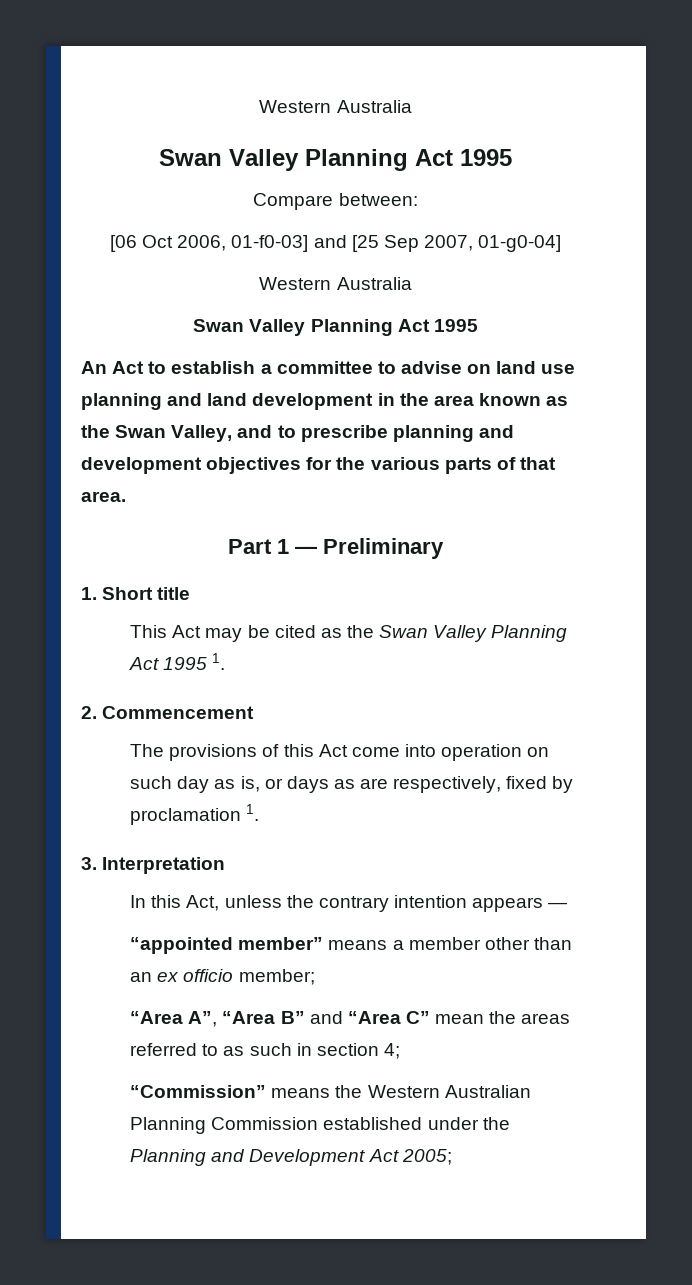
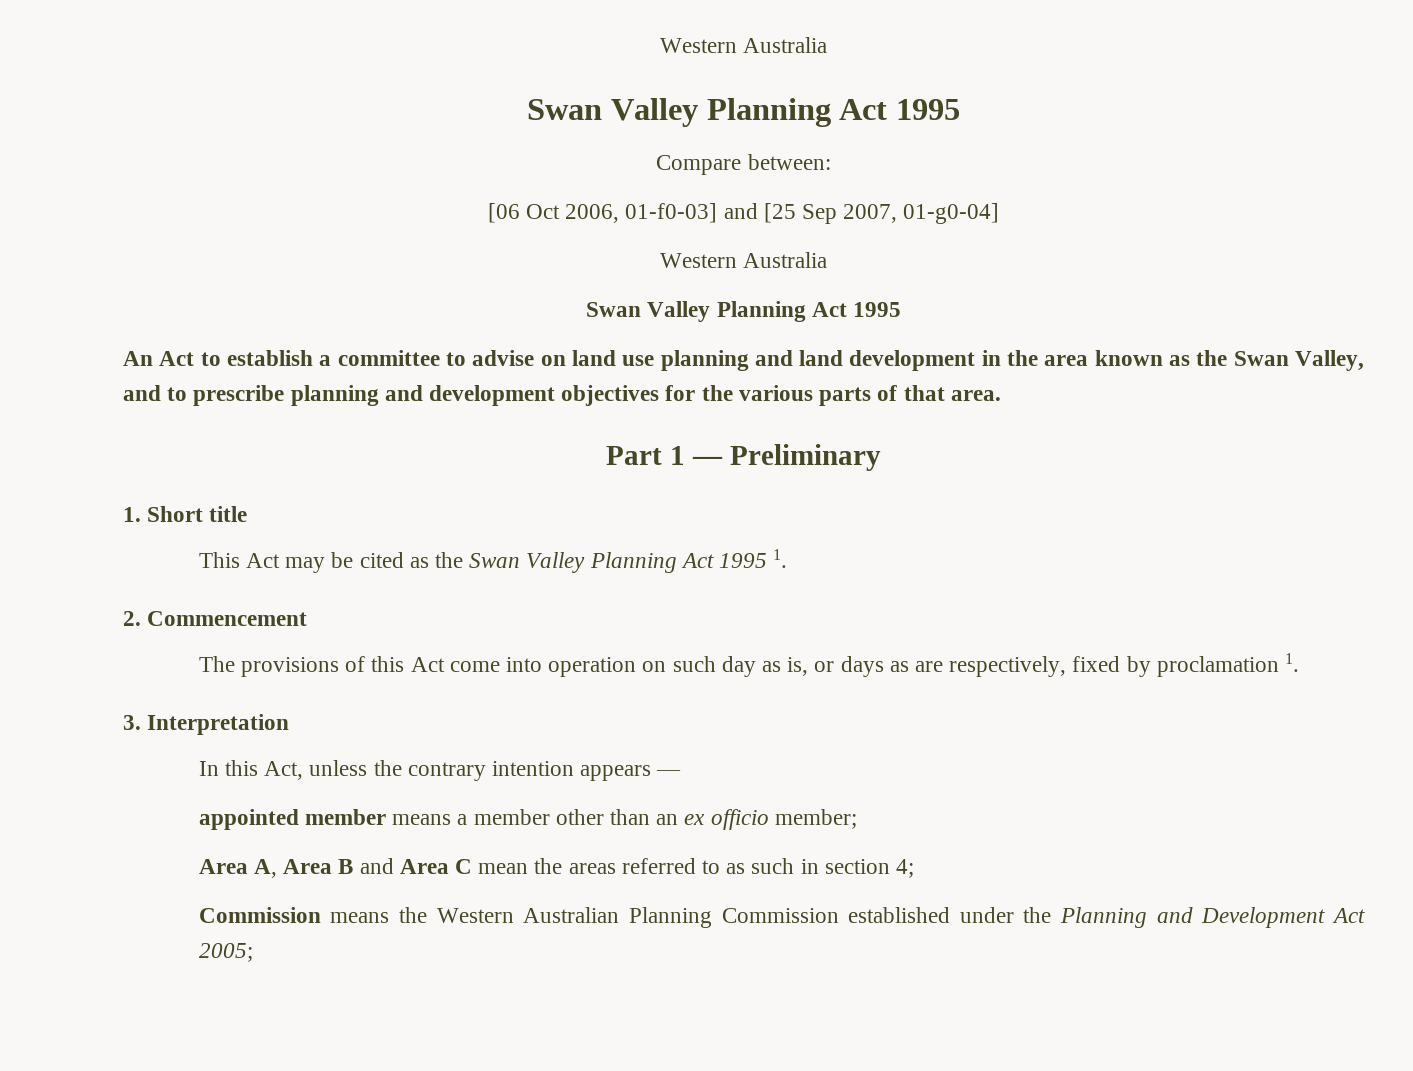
[130,937,324,954] “appointed member” -> [198,809,386,830] appointed member
[130,1011,430,1027] “Area A”, “Area B” and “Area C” -> [198,858,472,878] Area A, Area B and Area C
[130,1085,267,1098] “Commission” -> [198,907,321,923] Commission

